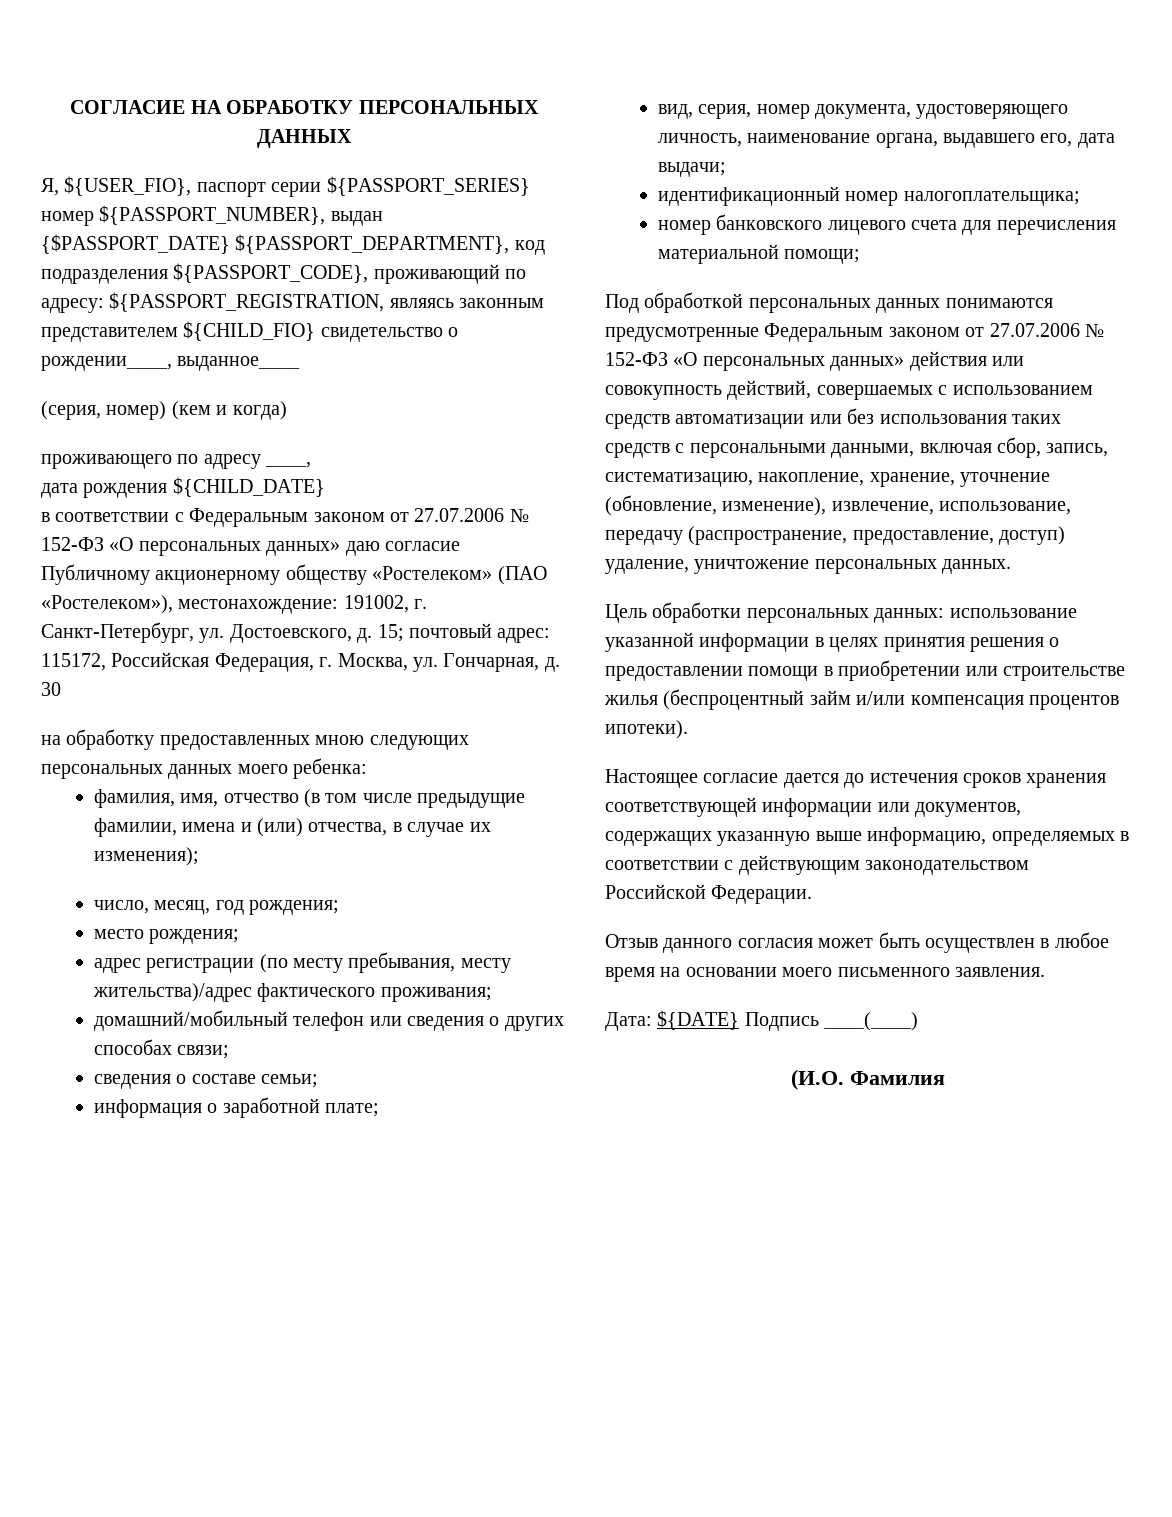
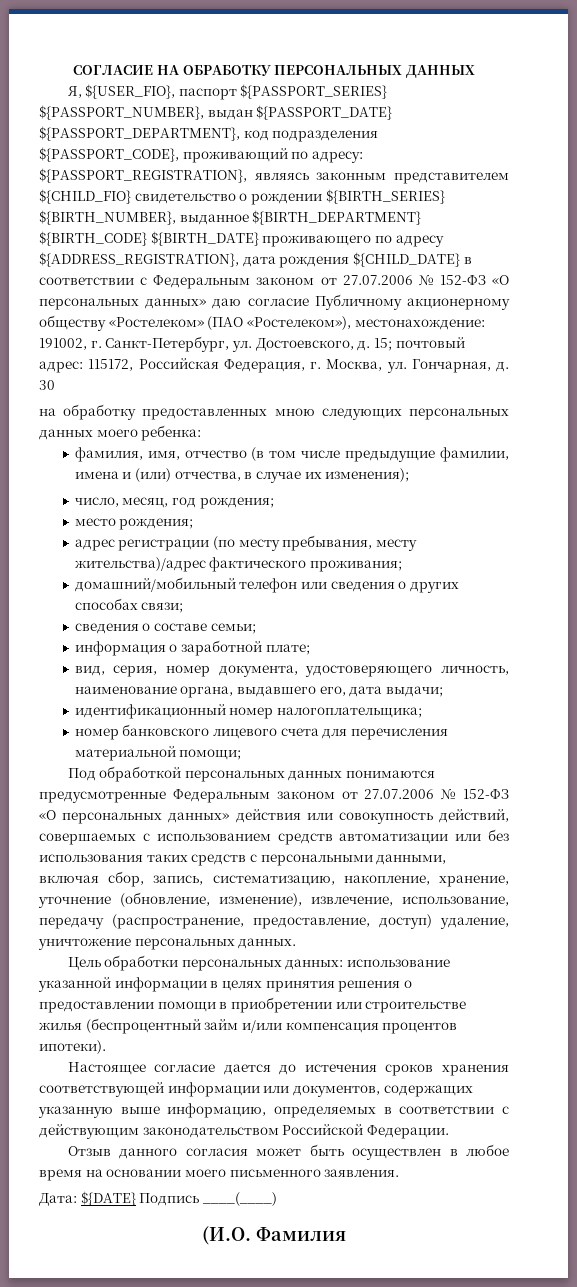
[271,176,530,197] [41,211,94,226] серии ${PASSPORT_SERIES} номер -> [240,84,388,99] ${PASSPORT_SERIES}
[41,234,230,254] {$PASSPORT_DATE} -> [256,105,393,120] ${PASSPORT_DATE}
[109,292,385,312] ${PASSPORT_REGISTRATION, -> [39,168,247,183] ${PASSPORT_REGISTRATION},
[41,356,301,371] [41,401,287,420] рождении____, выданное____ // (серия, номер) (кем и когда) // -> [250,189,445,205] [39,210,422,225] [39,231,259,246] рождении ${BIRTH_SERIES} ${BIRTH_NUMBER}, выданное ${BIRTH_DEPARTMENT} ${BIRTH_CODE} ${BIRTH_DATE}
[265,462,312,468] ____, // -> [39,252,239,267] ${ADDRESS_REGISTRATION},
(325, 487) // -> (460, 259) none

